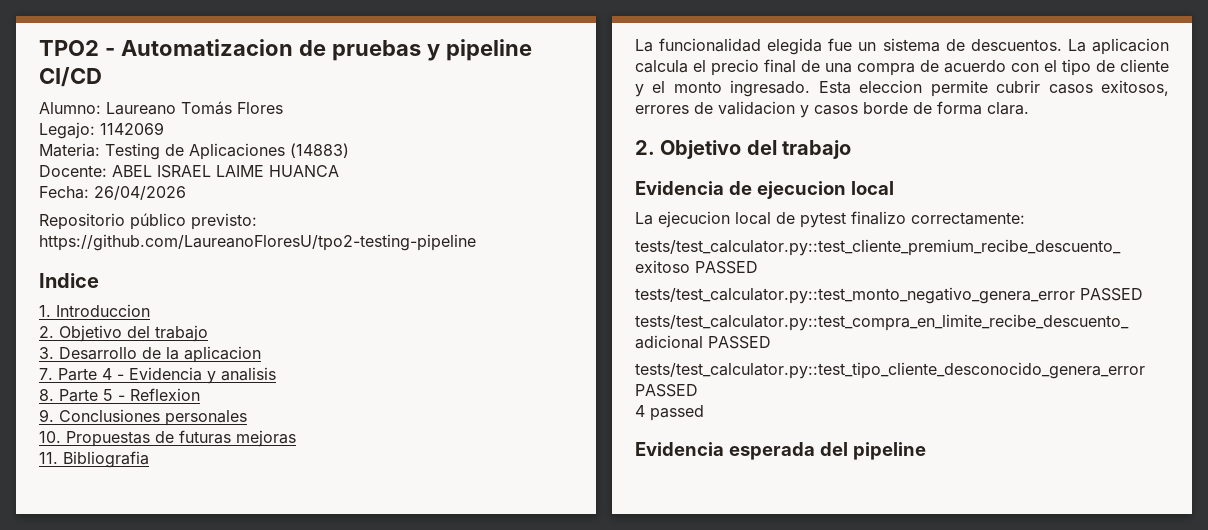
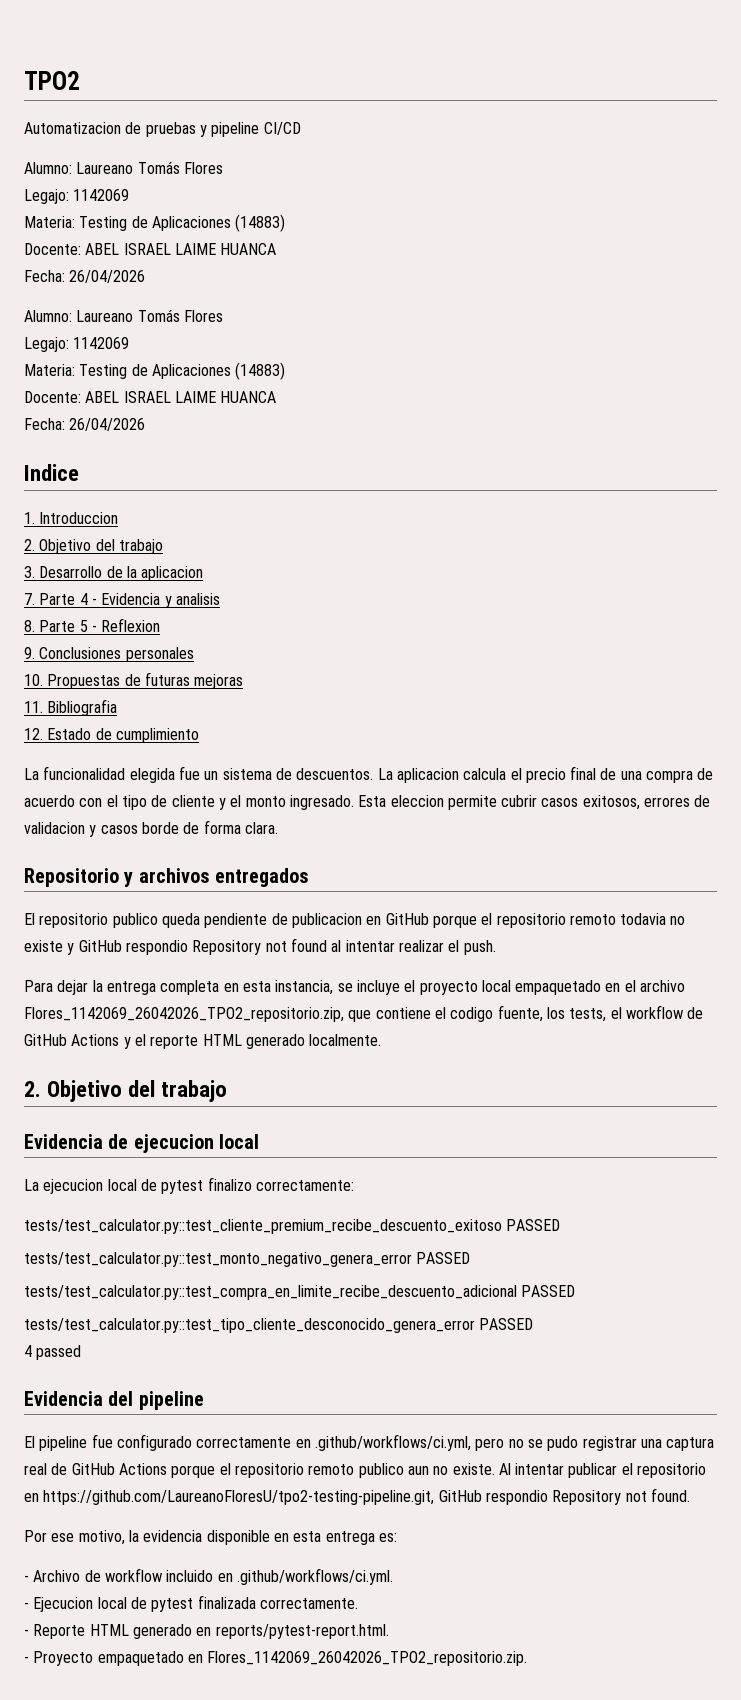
[104,48,115,56] - -> (80, 80) //
[39,213,257,230] [39,234,476,251] Repositorio público previsto: https://github.com/LaureanoFloresU/tpo2-testing-pipeline -> [24,309,223,322] [24,337,130,352] [24,362,286,380] [24,391,277,403] [24,418,146,431] Alumno: Laureano Tomás Flores // Legajo: 1142069 // Materia: Testing de Aplicaciones (14883) // Docente: ABEL ISRAEL LAIME HUANCA // Fecha: 26/04/2026
(149, 459) none -> [24,728,199,743] // 12. Estado de cumplimiento
(1029, 108) none -> [24,868,310,887] [24,913,686,928] [24,938,496,955] [24,980,686,995] [24,1005,704,1022] [24,1034,382,1049] // Repositorio y archivos entregados // El repositorio publico queda pendiente de publicacion en GitHub porque el repositorio remoto todavia no existe y GitHub respondio Repository not found al intentar realizar el push. // Para dejar la entrega completa en esta instancia, se incluye el proyecto local empaquetado en el archivo Flores_1142069_26042026_TPO2_repositorio.zip, que contiene el codigo fuente, los tests, el workflow de GitHub Actions y el reporte HTML generado localmente.
[728,442,815,460] esperada -> (103, 1398) none
(926, 451) none -> [24,1434,715,1451] [24,1463,707,1478] [24,1488,690,1505] [24,1530,397,1545] [24,1568,393,1585] [24,1595,358,1612] [24,1624,389,1639] [24,1651,528,1666] // El pipeline fue configurado correctamente en .github/workflows/ci.yml, pero no se pudo registrar una captura real de GitHub Actions porque el repositorio remoto publico aun no existe. Al intentar publicar el repositorio en https://github.com/LaureanoFloresU/tpo2-testing-pipeline.git, GitHub respondio Repository not found. // Por ese motivo, la evidencia disponible en esta entrega es: // - Archivo de workflow incluido en .github/workflows/ci.yml. // - Ejecucion local de pytest finalizada correctamente. // - Reporte HTML generado en reports/pytest-report.html. // - Proyecto empaquetado en Flores_1142069_26042026_TPO2_repositorio.zip.

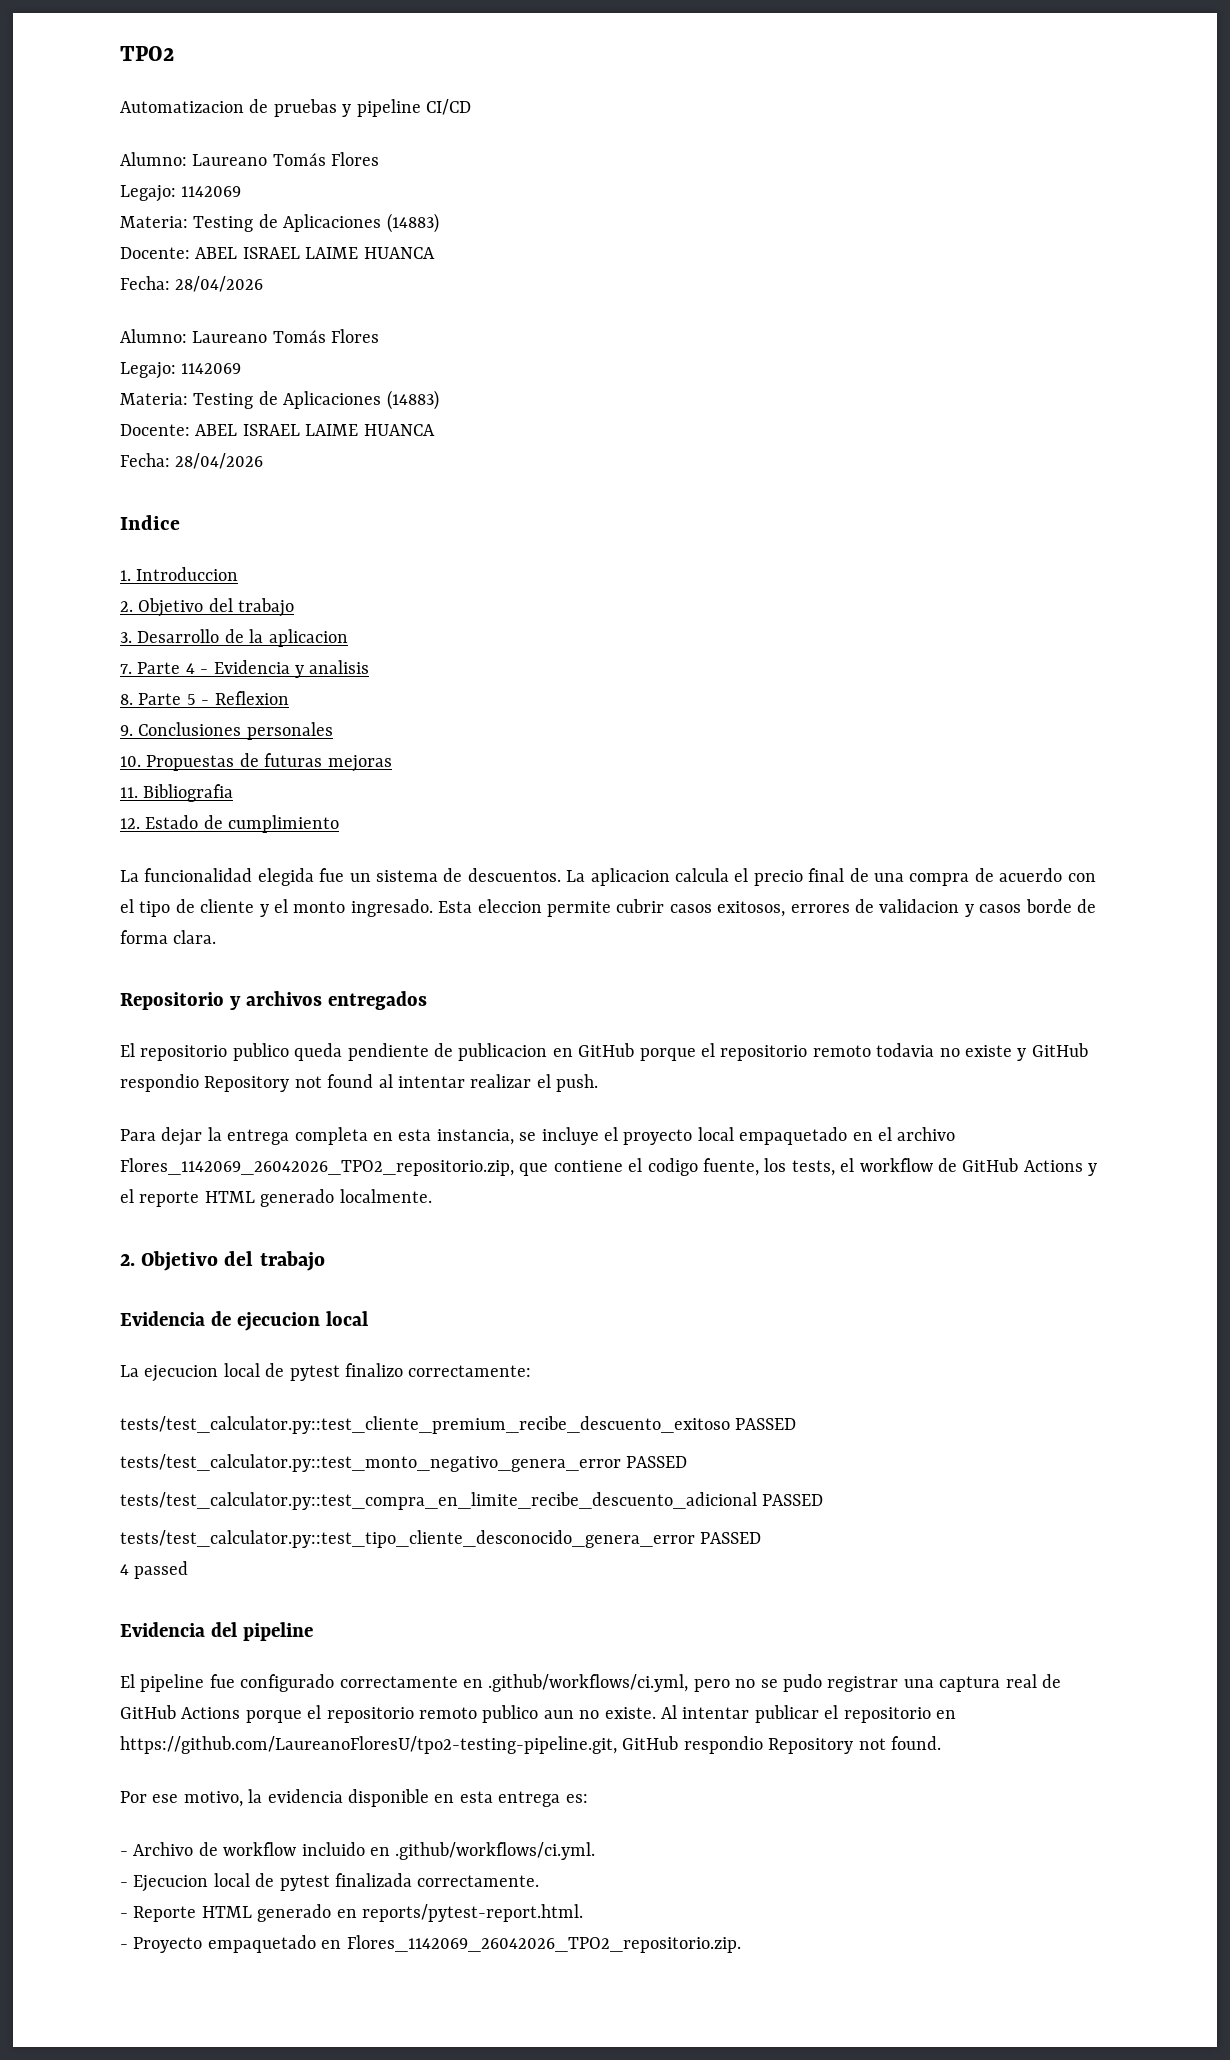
[69,270,146,283] 26/04/2026 -> [175,276,264,292] 28/04/2026
[69,418,146,431] 26/04/2026 -> [175,453,264,469] 28/04/2026

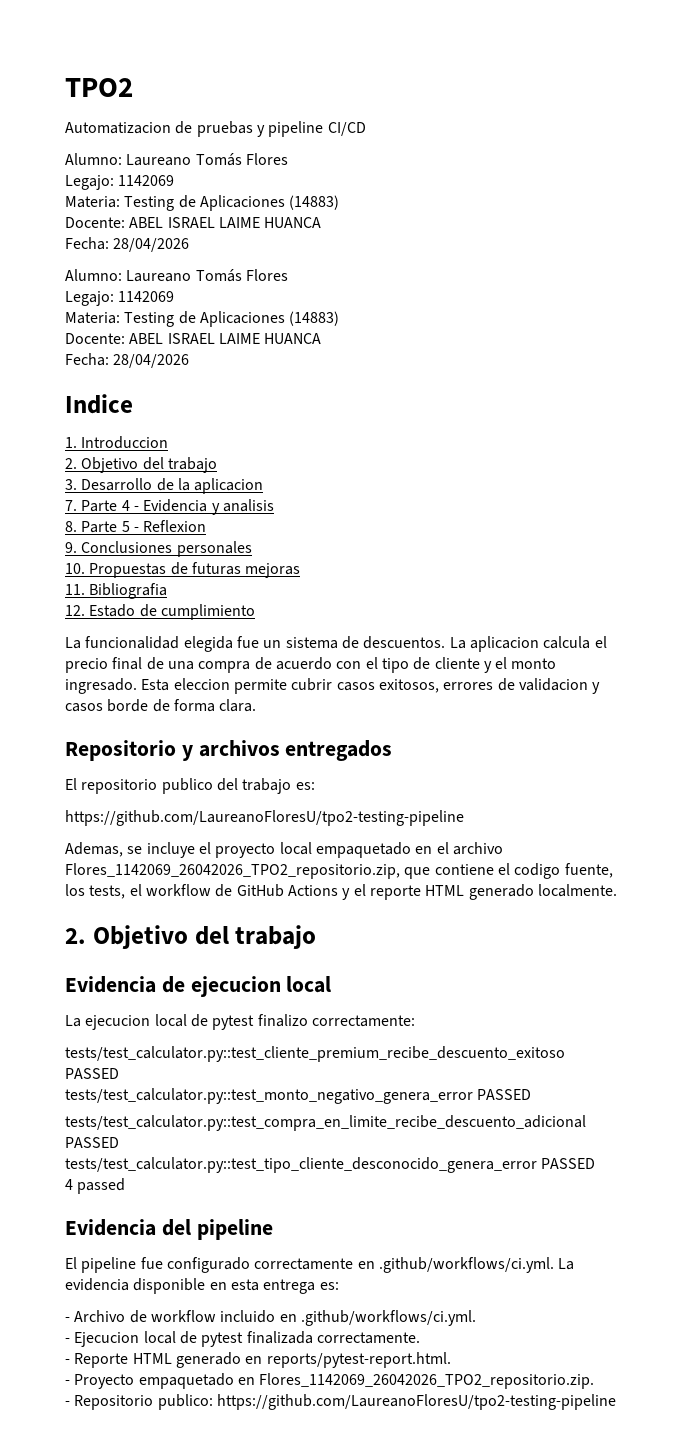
[294,1043,1088,1061] [120,1074,599,1092] [120,1127,514,1146] queda pendiente de publicacion en GitHub porque el repositorio remoto todavia no existe y GitHub respondio Repository not found al intentar realizar el push. // Para dejar la entrega completa en esta instancia, -> [216,778,315,794] [65,810,464,826] [65,842,123,857] del trabajo es: // https://github.com/LaureanoFloresU/tpo2-testing-pipeline // Ademas,
[488,1674,1061,1692] [120,1705,956,1723] [120,1736,941,1754] [120,1789,263,1807] .github/workflows/ci.yml, pero no se pudo registrar una captura real de GitHub Actions porque el repositorio remoto publico aun no existe. Al intentar publicar el repositorio en https://github.com/LaureanoFloresU/tpo2-testing-pipeline.git, GitHub respondio Repository not found. // Por ese motivo, la -> [378,1257,575,1273] .github/workflows/ci.yml. La
(741, 1944) none -> [65,1394,616,1410] // - Repositorio publico: https://github.com/LaureanoFloresU/tpo2-testing-pipeline

